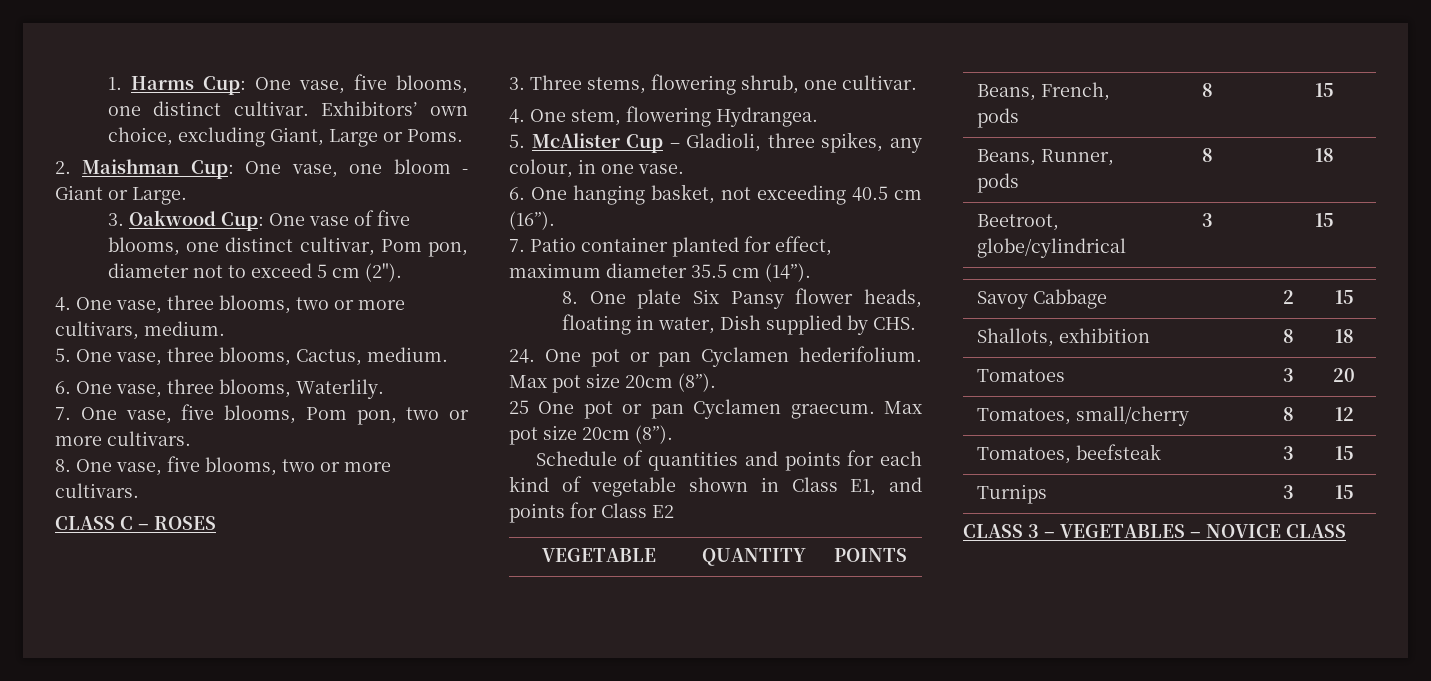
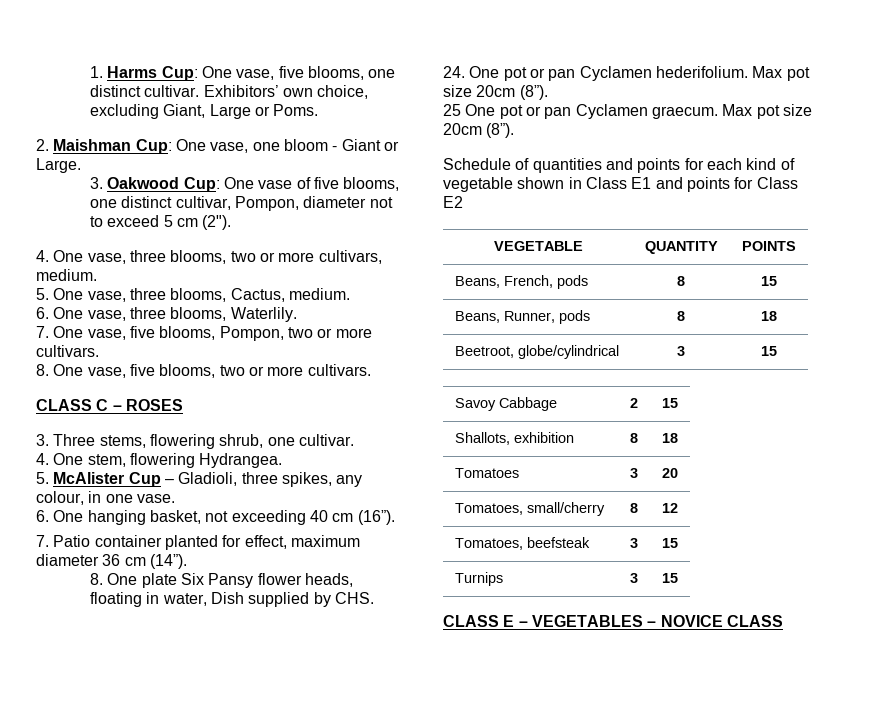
[380,239,469,257] Pom pon, -> [234,196,299,211] Pompon,
[305,407,397,425] Pom pon, -> [219,326,284,341] Pompon,
[852,186,888,201] 40.5 -> [309,510,328,522] 40
[691,264,727,278] 35.5 -> [102,554,121,566] 36
[850,479,877,496] E1, -> [631,177,652,189] E1
[1028,524,1039,538] 3 -> [503,615,515,627] E

